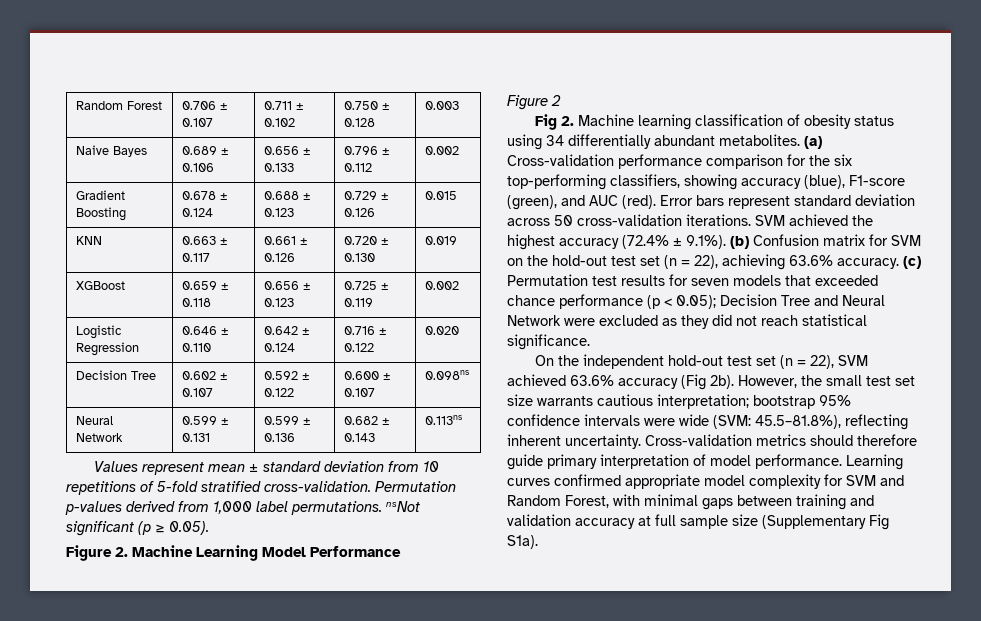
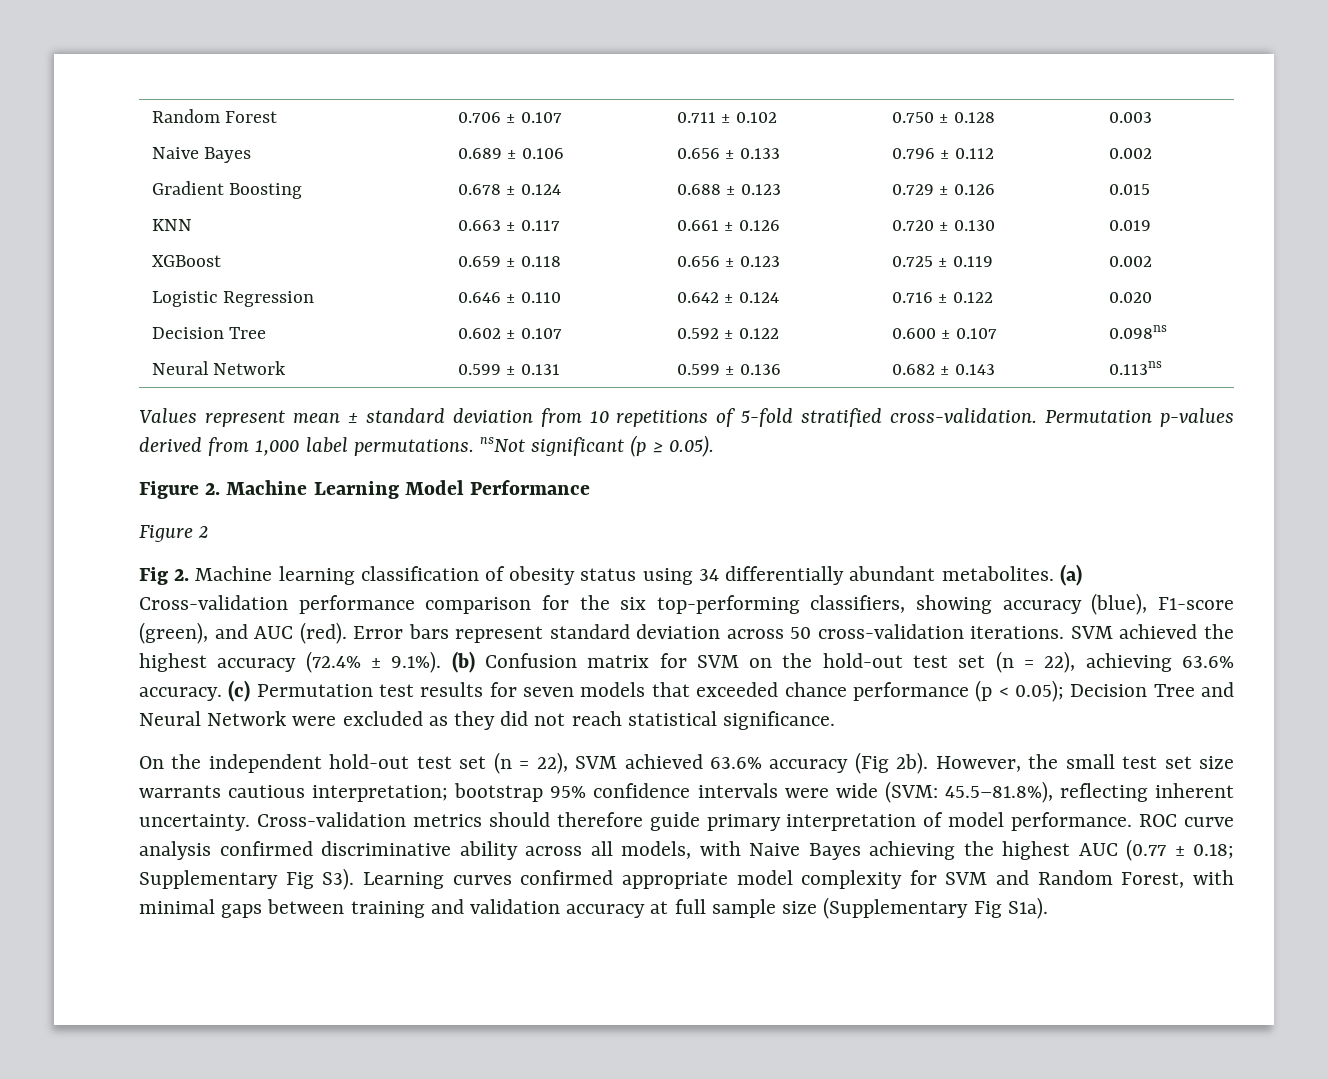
(842, 461) none -> [1139,814,1234,827] [139,839,1234,861] [139,868,355,890] ROC curve analysis confirmed discriminative ability across all models, with Naive Bayes achieving the highest AUC (0.77 ± 0.18; Supplementary Fig S3).

